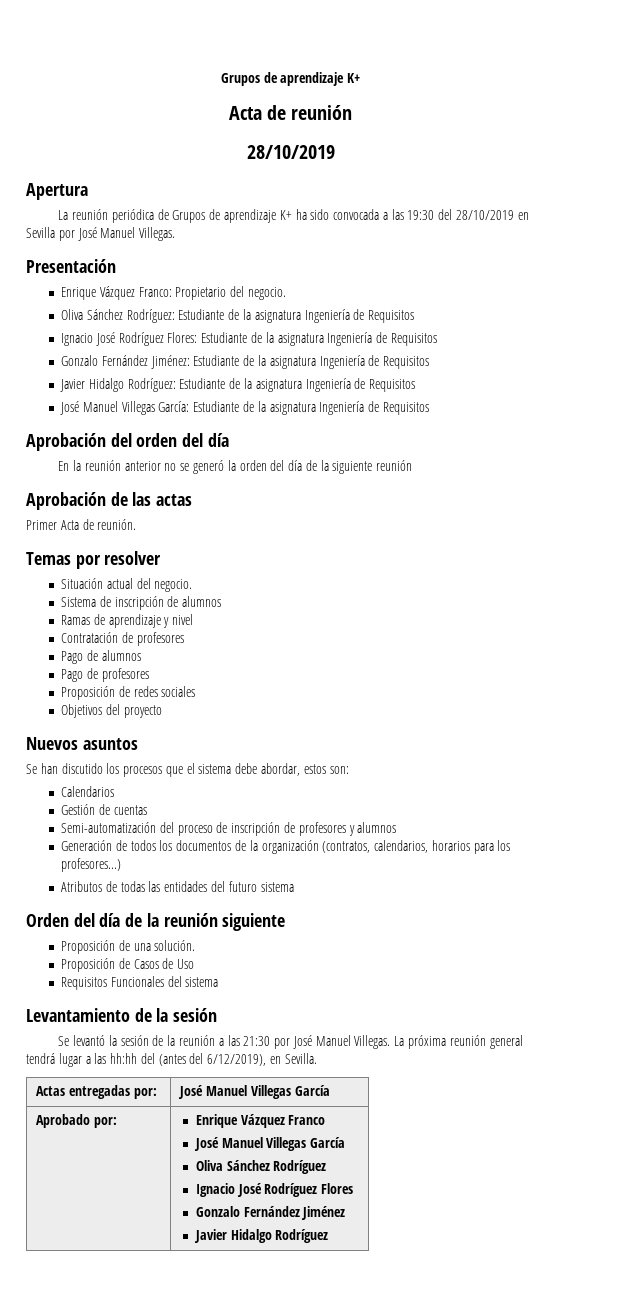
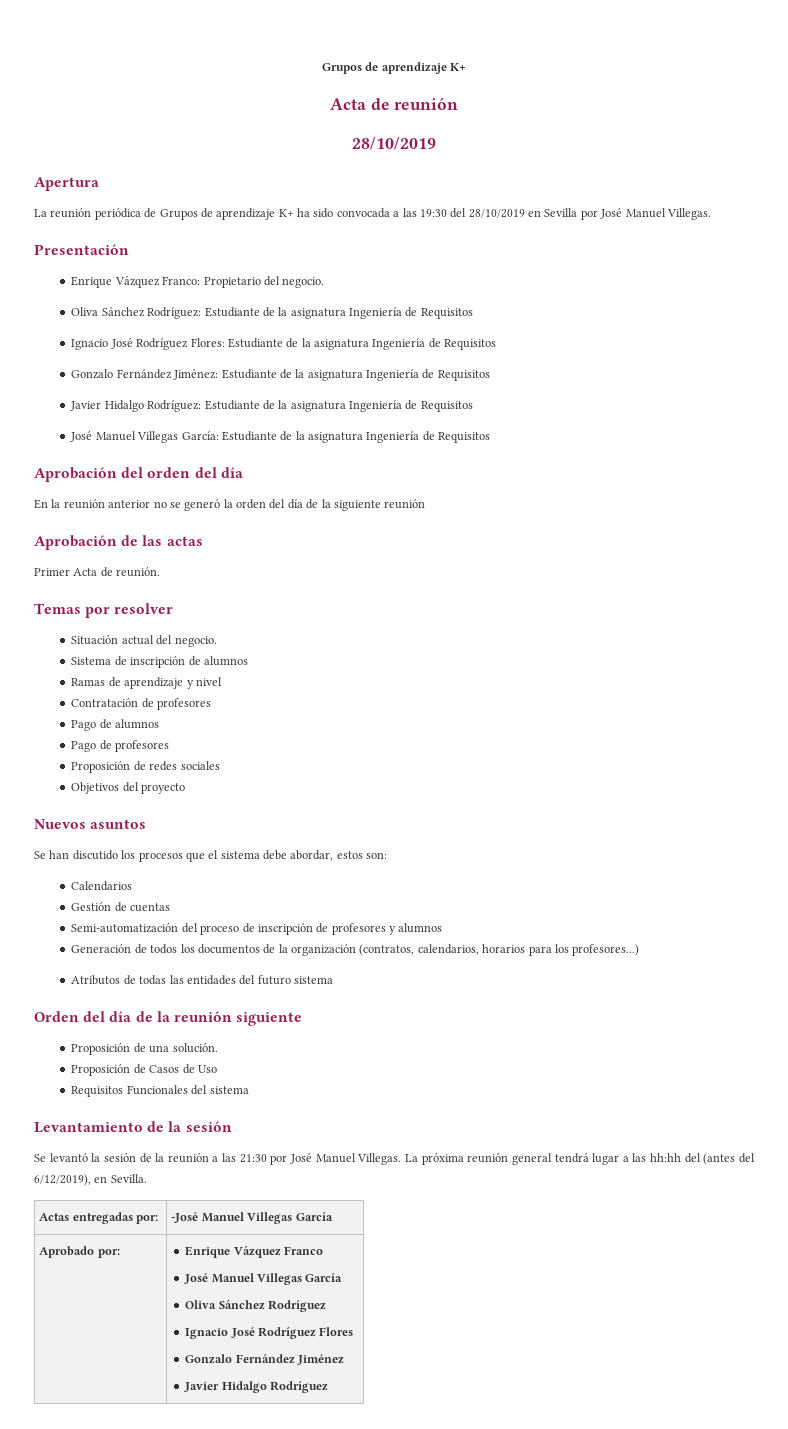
[178,1085,204,1099] José -> [171,1212,199,1223] -José

